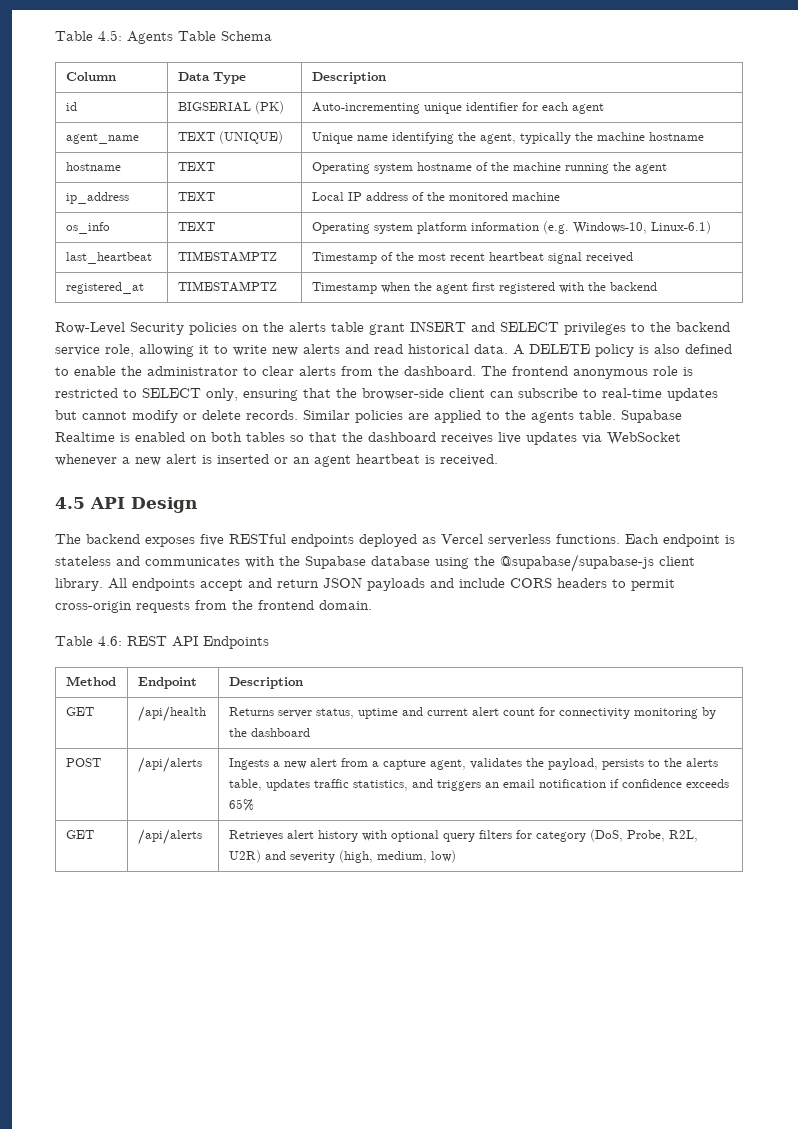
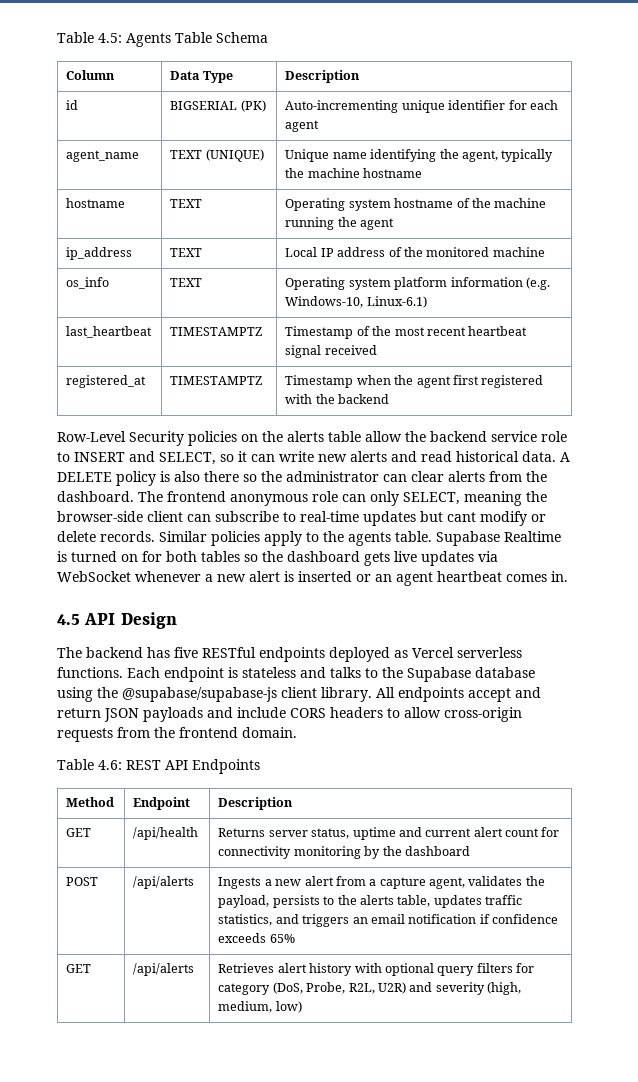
[369,321,730,335] [55,344,228,357] grant INSERT and SELECT privileges to the backend service role, allowing it to -> [365,431,567,442] [57,451,275,465] allow the backend service role to INSERT and SELECT, so it can
[685,344,732,354] [55,366,116,376] defined to enable -> [204,471,257,482] there so
[243,367,257,376] to -> [383,474,407,482] can
[683,367,693,376] [55,388,331,401] is restricted to SELECT only, ensuring that -> [342,491,522,506] can only SELECT, meaning
[82,411,127,420] cannot -> [447,512,476,522] cant
[408,410,481,423] are applied -> [264,531,302,546] apply
[135,432,207,442] enabled on -> [71,551,162,562] turned on for
[309,432,493,444] that the dashboard receives -> [262,551,390,566] the dashboard gets
[425,454,498,466] is received. -> [506,571,568,582] comes in.
[145,537,195,547] exposes -> [147,647,170,658] has
[145,556,275,568] communicates with -> [330,667,378,678] talks to
[631,579,675,591] permit -> [404,707,441,718] allow

